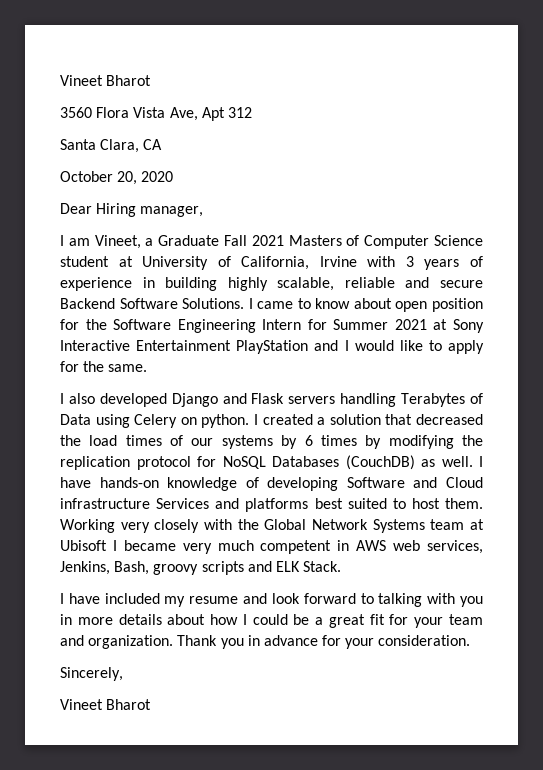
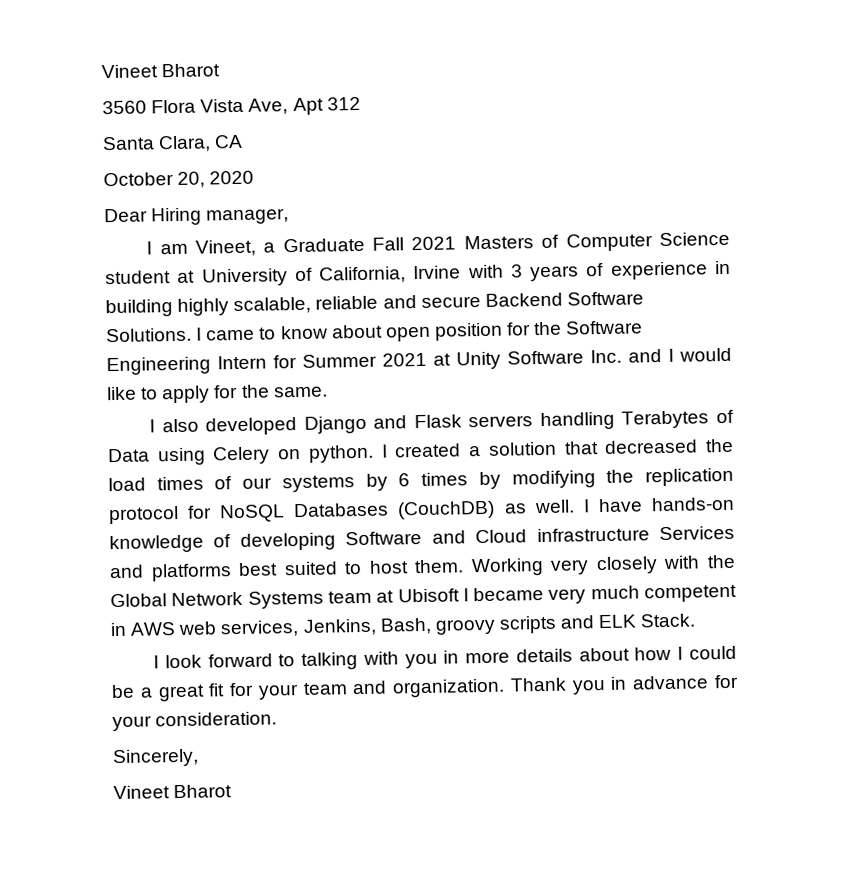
[452,319,484,333] [60,340,309,354] Sony Interactive Entertainment PlayStation -> [456,349,622,370] Unity Software Inc.
[68,593,268,607] have included my resume and -> (160, 662) none

